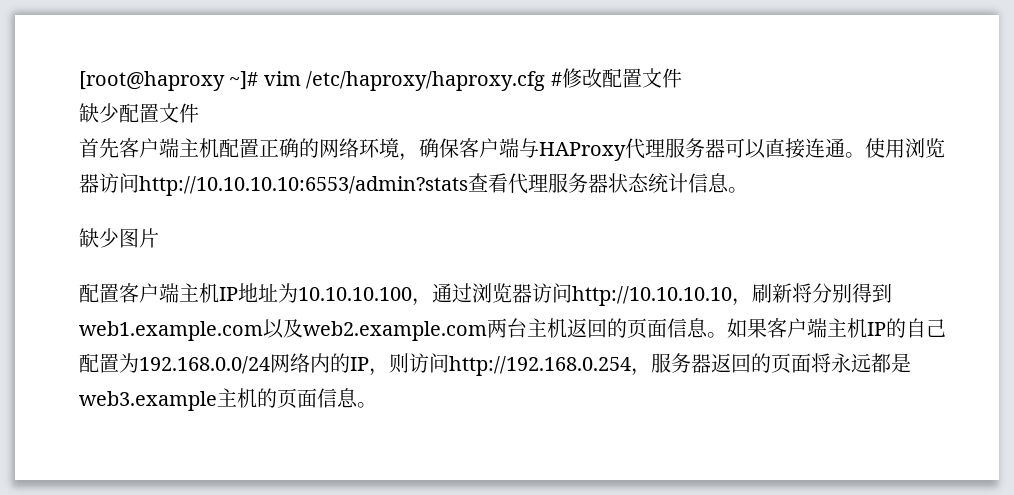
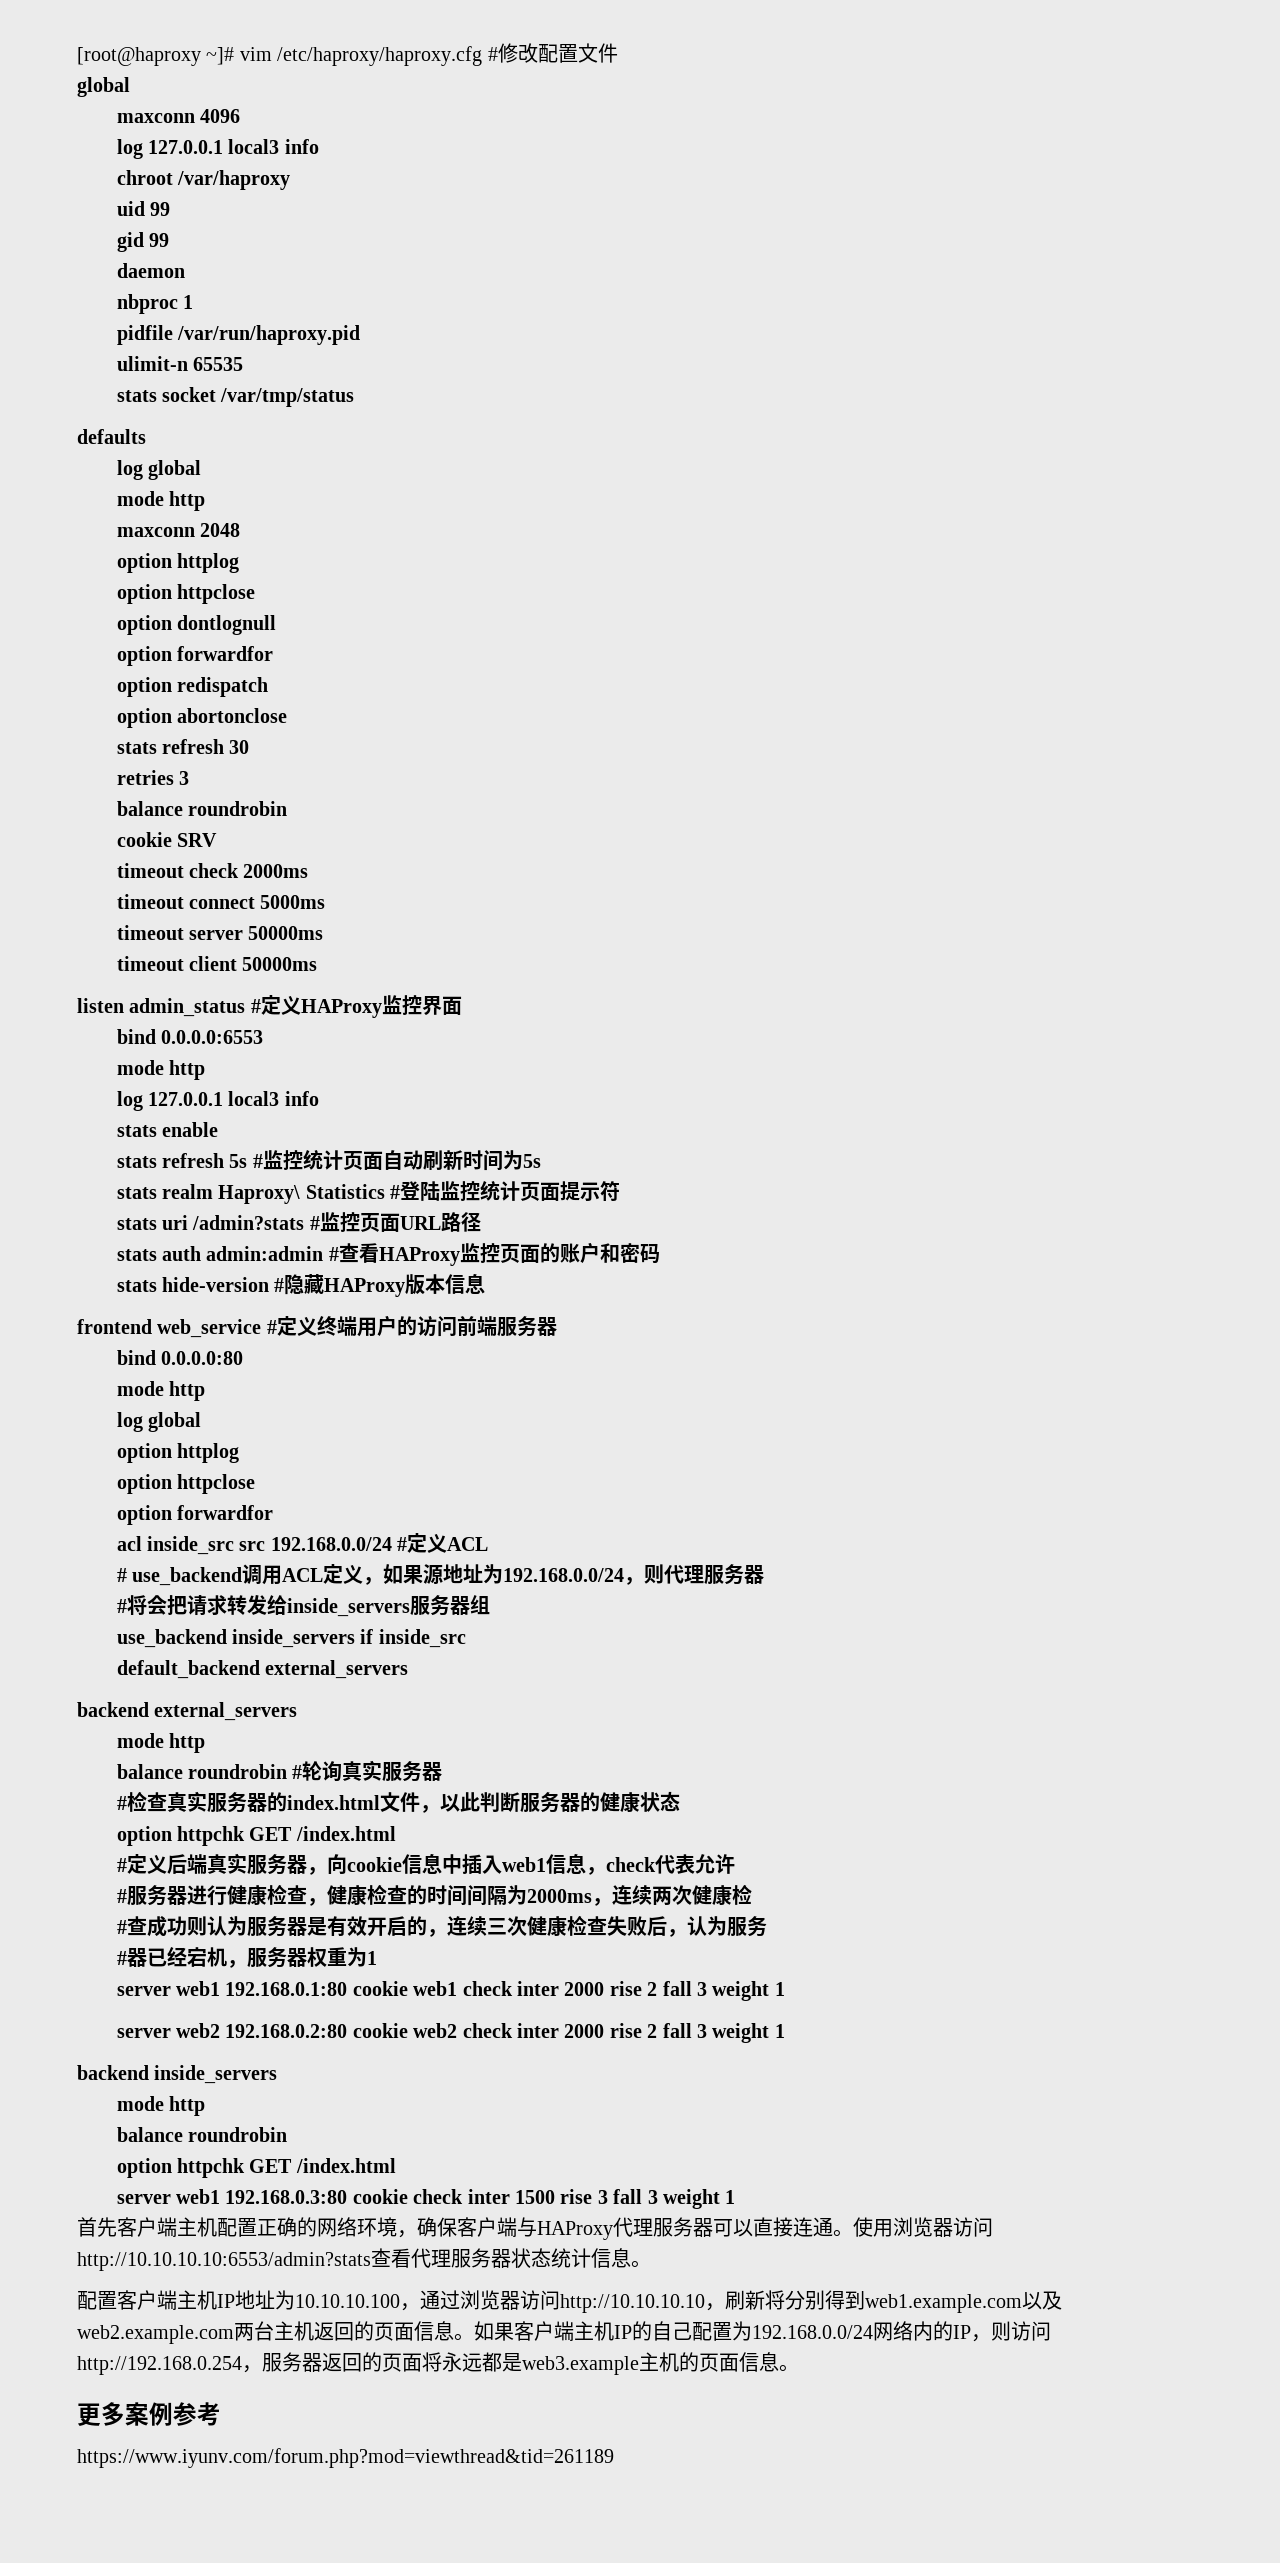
[79,103,199,123] 缺少配置文件 -> [77,77,130,97] [116,109,240,123] [116,139,319,159] [116,170,290,190] [116,201,170,216] [116,232,169,252] [116,263,185,278] [116,294,193,314] [116,325,360,345] [116,356,243,371] [116,387,355,407] [77,429,146,444] [116,460,201,480] [116,491,205,511] [116,523,240,537] [116,553,239,573] [116,584,255,604] [116,615,276,635] [116,646,273,666] [116,677,268,697] [116,708,287,728] [116,739,250,754] [116,770,189,785] [116,801,287,816] [116,832,217,847] [116,863,309,878] [116,894,326,909] [116,925,324,940] [116,956,318,971] [77,995,462,1018] [116,1029,263,1044] [116,1060,205,1080] [116,1091,319,1111] [116,1122,218,1137] [116,1149,541,1171] [116,1180,621,1204] [116,1212,481,1232] [116,1242,660,1266] [116,1273,486,1297] [77,1315,557,1338] [116,1350,243,1365] [116,1381,205,1401] [116,1412,201,1432] [116,1443,239,1463] [116,1474,255,1494] [116,1505,273,1525] [116,1533,489,1555] [116,1564,764,1586] [116,1595,490,1617] [116,1629,466,1648] [116,1660,408,1679] [77,1702,298,1721] [116,1733,205,1753] [116,1760,443,1782] [116,1791,680,1813] [116,1826,396,1846] [116,1853,735,1875] [116,1884,752,1906] [116,1915,767,1937] [116,1947,377,1968] [116,1981,785,2001] [116,2023,785,2043] [77,2065,278,2084] [116,2096,205,2116] [116,2127,287,2142] [116,2158,396,2178] [116,2189,736,2209] global // maxconn 4096 // log 127.0.0.1 local3 info // chroot /var/haproxy // uid 99 // gid 99 // daemon // nbproc 1 // pidfile /var/run/haproxy.pid // ulimit-n 65535 // stats socket /var/tmp/status // defaults // log global // mode http // maxconn 2048 // option httplog // option httpclose // option dontlognull // option forwardfor // option redispatch // option abortonclose // stats refresh 30 // retries 3 // balance roundrobin // cookie SRV // timeout check 2000ms // timeout connect 5000ms // timeout server 50000ms // timeout client 50000ms // listen admin_status #定义HAProxy监控界面 // bind 0.0.0.0:6553 // mode http // log 127.0.0.1 local3 info // stats enable // stats refresh 5s #监控统计页面自动刷新时间为5s // stats realm Haproxy\ Statistics #登陆监控统计页面提示符 // stats uri /admin?stats #监控页面URL路径 // stats auth admin:admin #查看HAProxy监控页面的账户和密码 // stats hide-version #隐藏HAProxy版本信息 // frontend web_service #定义终端用户的访问前端服务器 // bind 0.0.0.0:80 // mode http // log global // option httplog // option httpclose // option forwardfor // acl inside_src src 192.168.0.0/24 #定义ACL // # use_backend调用ACL定义，如果源地址为192.168.0.0/24，则代理服务器 // #将会把请求转发给inside_servers服务器组 // use_backend inside_servers if inside_src // default_backend external_servers // backend external_servers // mode http // balance roundrobin #轮询真实服务器 // #检查真实服务器的index.html文件，以此判断服务器的健康状态 // option httpchk GET /index.html // #定义后端真实服务器，向cookie信息中插入web1信息，check代表允许 // #服务器进行健康检查，健康检查的时间间隔为2000ms，连续两次健康检 // #查成功则认为服务器是有效开启的，连续三次健康检查失败后，认为服务 // #器已经宕机，服务器权重为1 // server web1 192.168.0.1:80 cookie web1 check inter 2000 rise 2 fall 3 weight 1 // server web2 192.168.0.2:80 cookie web2 check inter 2000 rise 2 fall 3 weight 1 // backend inside_servers // mode http // balance roundrobin // option httpchk GET /index.html // server web1 192.168.0.3:80 cookie check inter 1500 rise 3 fall 3 weight 1
[79,228,159,248] // 缺少图片 -> (651, 2264) none
(377, 405) none -> [77,2402,221,2426] [77,2448,614,2468] // 更多案例参考 // https://www.iyunv.com/forum.php?mod=viewthread&tid=261189

